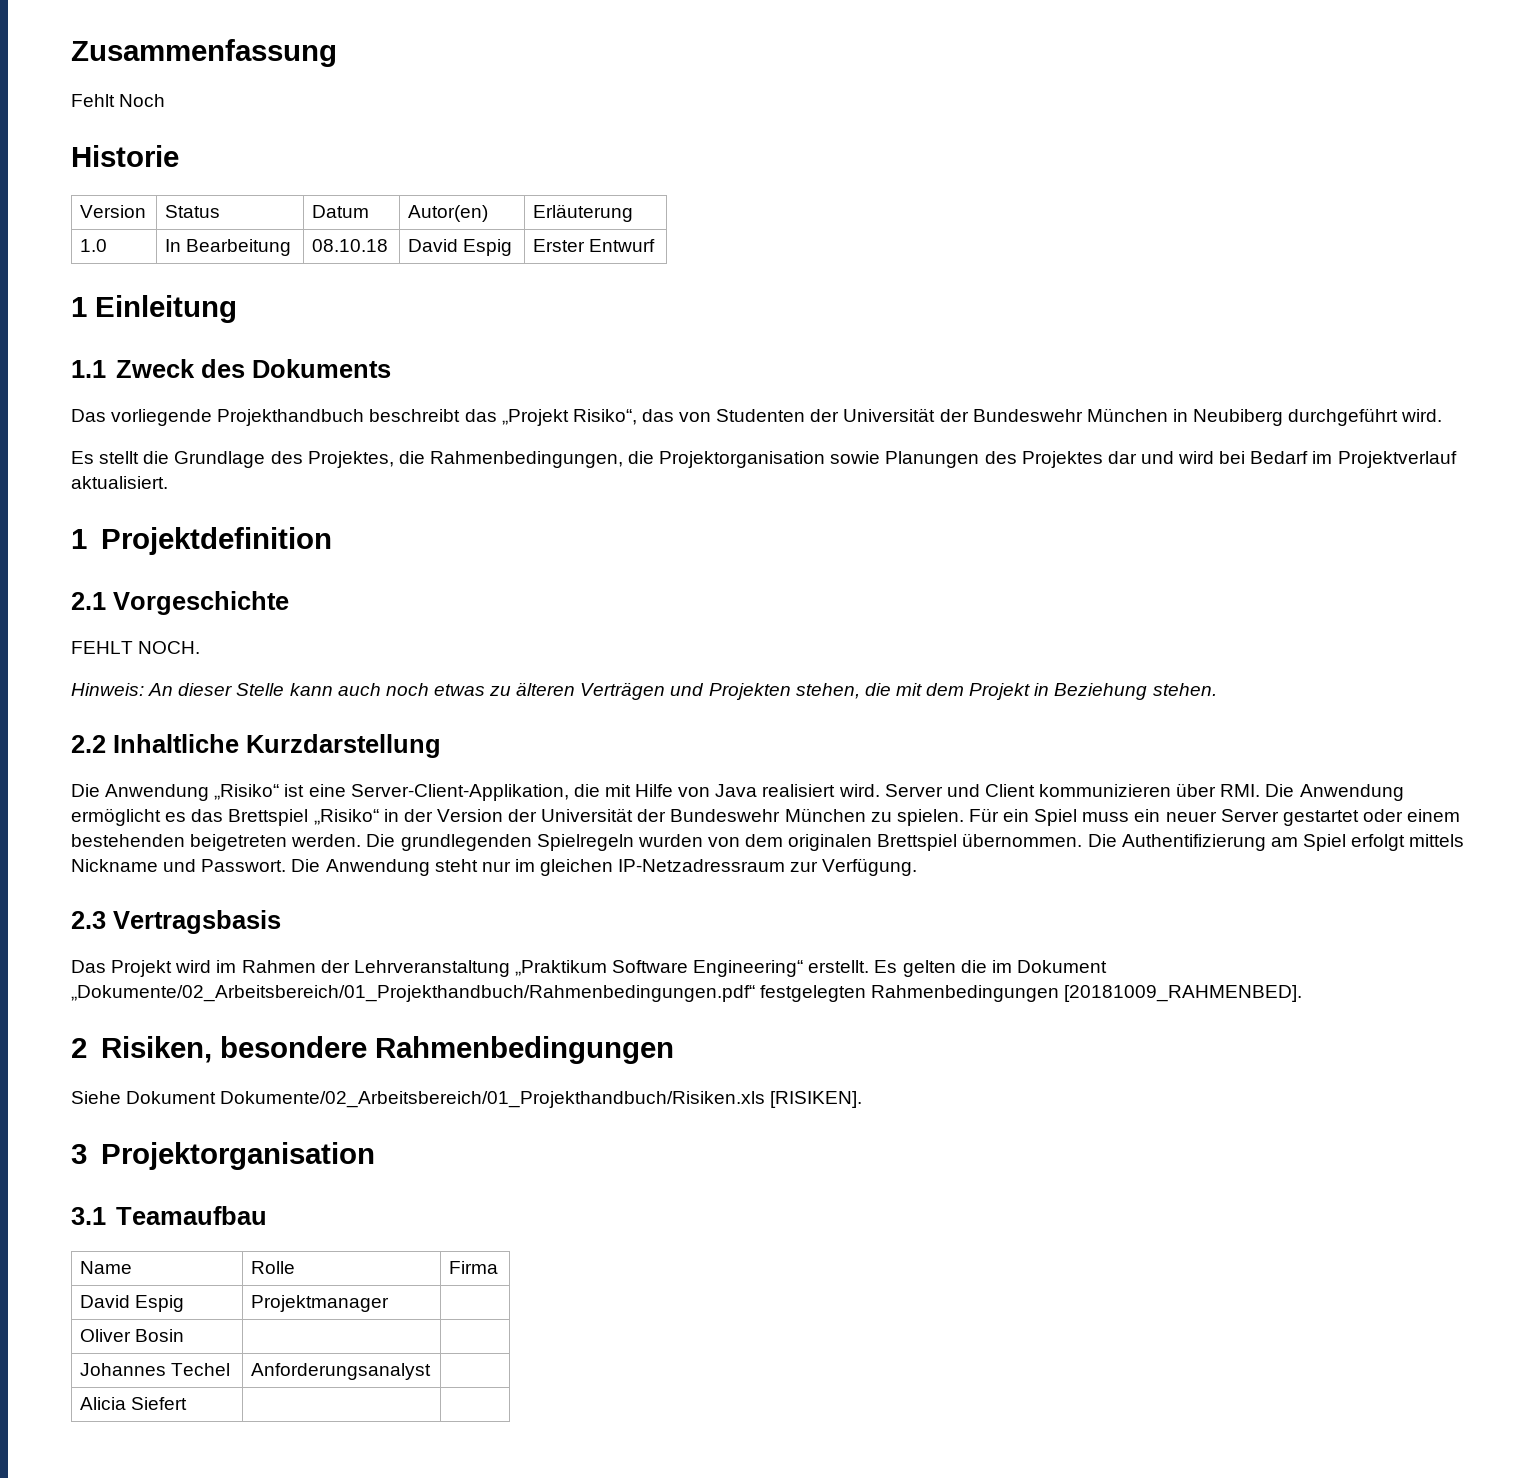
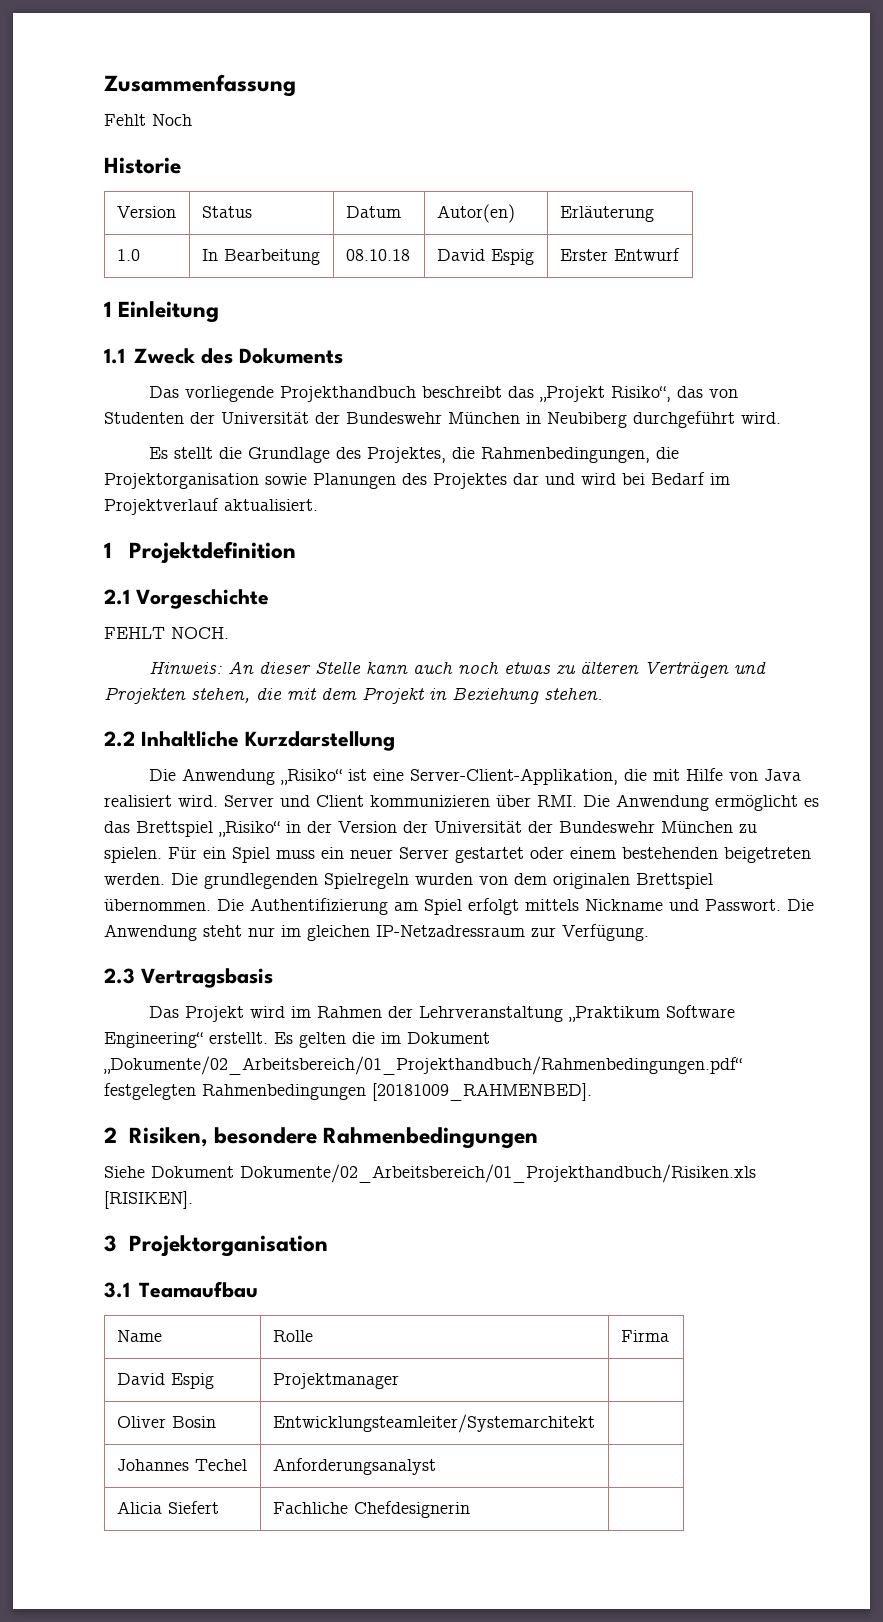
(185, 1335) none -> [272,1414,595,1433] Entwicklungsteamleiter/Systemarchitekt
(188, 1403) none -> [272,1501,470,1518] Fachliche Chefdesignerin

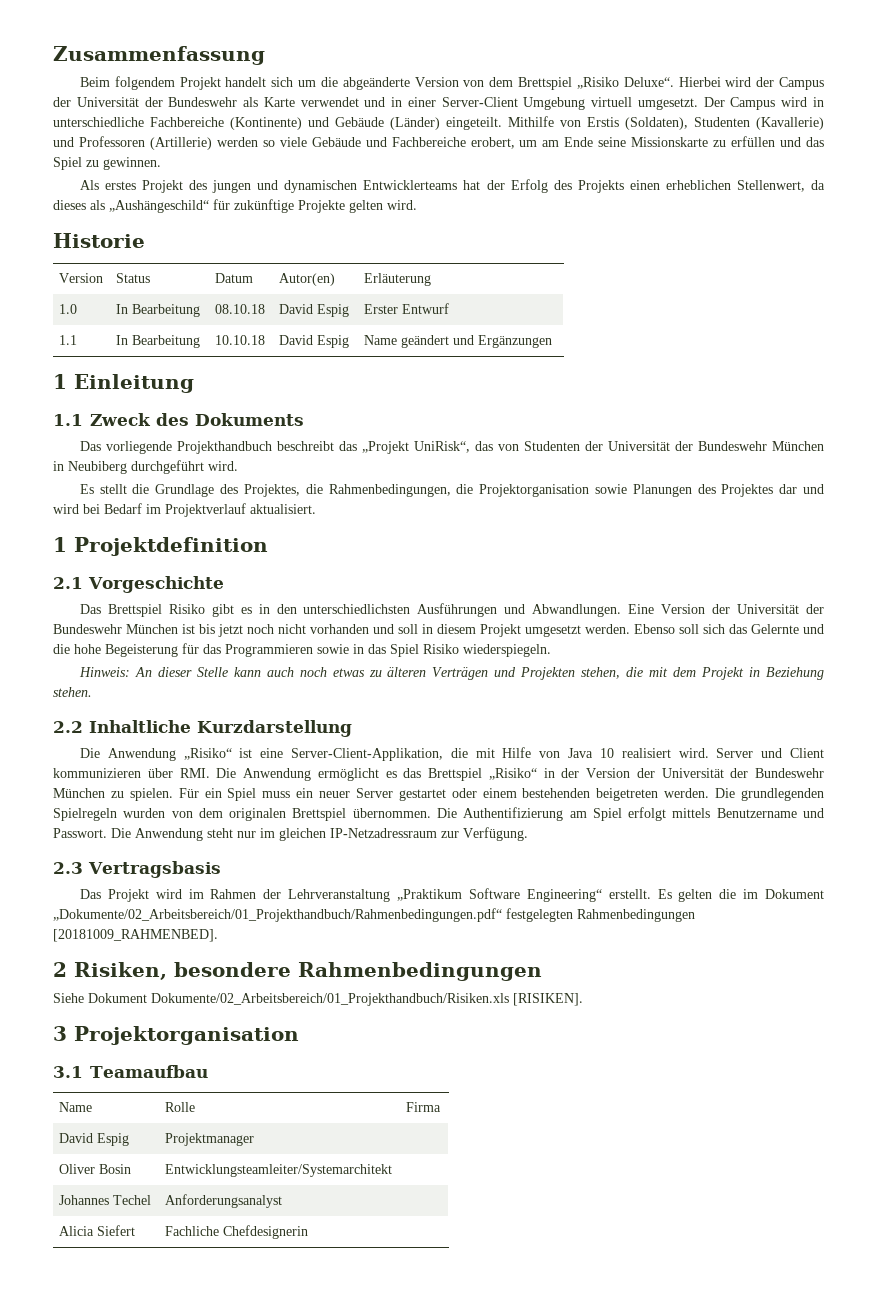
[104,114,192,126] Fehlt Noch -> [79,76,824,90] [53,97,824,110] [53,116,824,130] [53,136,825,150] [53,157,161,170] [79,179,825,193] [53,199,417,213] Beim folgendem Projekt handelt sich um die abgeänderte Version von dem Brettspiel „Risiko Deluxe“. Hierbei wird der Campus der Universität der Bundeswehr als Karte verwendet und in einer Server-Client Umgebung virtuell umgesetzt. Der Campus wird in unterschiedliche Fachbereiche (Kontinente) und Gebäude (Länder) eingeteilt. Mithilfe von Erstis (Soldaten), Studenten (Kavallerie) und Professoren (Artillerie) werden so viele Gebäude und Fachbereiche erobert, um am Ende seine Missionskarte zu erfüllen und das Spiel zu gewinnen. // Als erstes Projekt des jungen und dynamischen Entwicklerteams hat der Erfolg des Projekts einen erheblichen Stellenwert, da dieses als „Aushängeschild“ für zukünftige Projekte gelten wird.
(680, 254) none -> [59,335,78,345] [116,335,201,348] [215,335,266,345] [279,335,350,348] [364,335,553,348] // 1.1 | In Bearbeitung | 10.10.18 | David Espig | Name geändert und Ergänzungen
[610,386,671,402] Risiko“, -> [413,441,470,453] UniRisk“,
[104,627,229,639] FEHLT NOCH. -> [79,603,824,617] [53,624,824,637] [53,643,551,657] Das Brettspiel Risiko gibt es in den unterschiedlichsten Ausführungen und Abwandlungen. Eine Version der Universität der Bundeswehr München ist bis jetzt noch nicht vorhanden und soll in diesem Projekt umgesetzt werden. Ebenso soll sich das Gelernte und die hohe Begeisterung für das Programmieren sowie in das Spiel Risiko wiederspiegeln.
(801, 775) none -> [599,748,614,758] 10
[585,899,663,911] Nickname -> [716,808,797,818] Benutzername

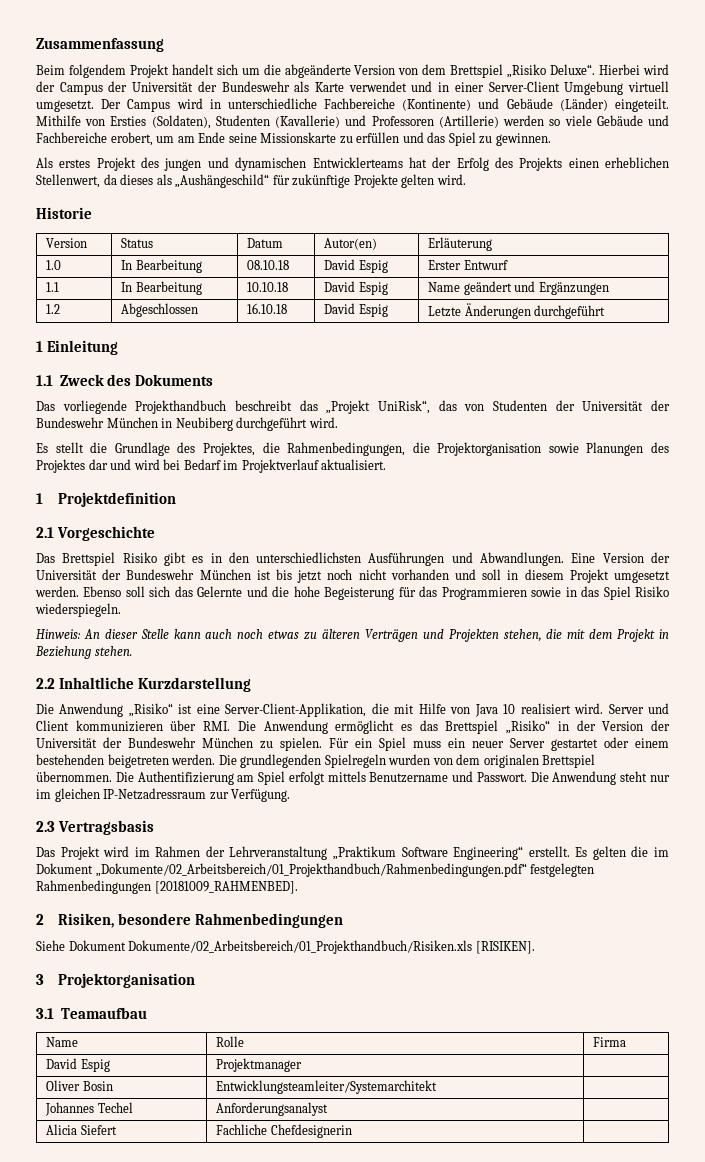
[587,117,619,127] Erstis -> [110,116,147,126] Ersties
(553, 341) none -> [46,304,61,314] [121,303,199,317] [247,303,288,314] [324,303,388,317] [428,303,606,319] // 1.2 | Abgeschlossen | 16.10.18 | David Espig | Letzte Änderungen durchgeführt

